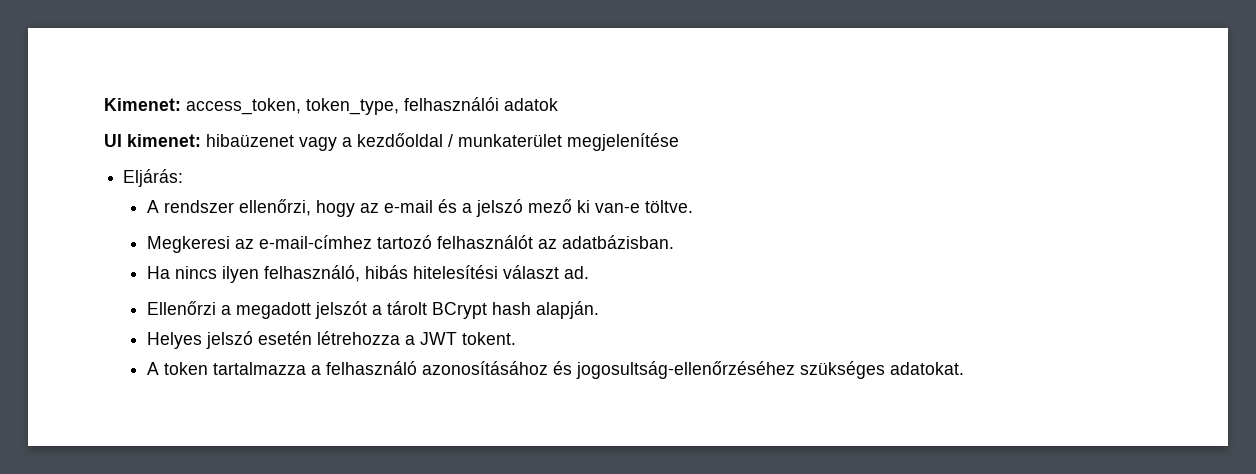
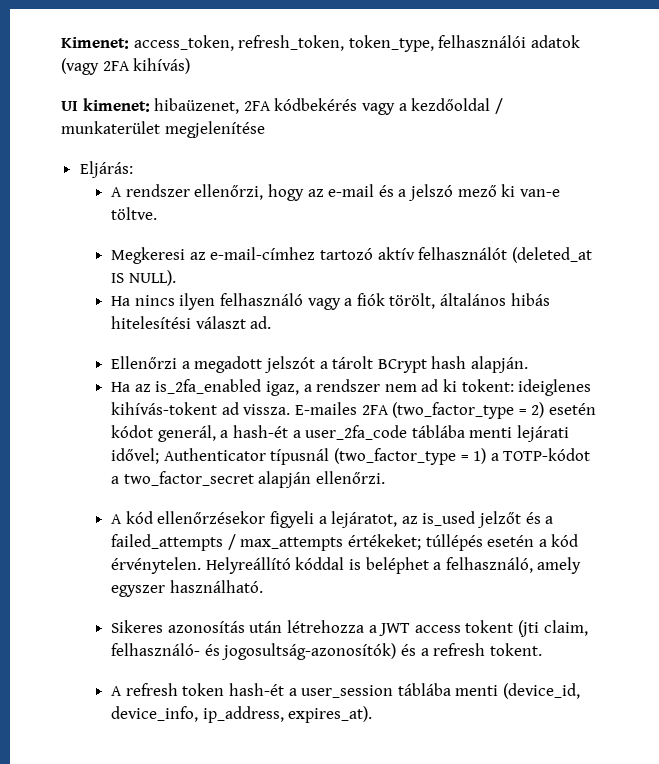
(301, 106) none -> [238,35,345,51] refresh_token,
(558, 104) none -> [61,58,191,75] (vagy 2FA kihívás)
[206,134,294,147] hibaüzenet -> [154,98,358,114] hibaüzenet, 2FA kódbekérés
[436,235,674,249] [146,265,360,283] felhasználót az adatbázisban. // Ha nincs ilyen felhasználó, -> [377,247,592,263] [111,270,176,286] [111,293,506,310] aktív felhasználót (deleted_at IS NULL). // Ha nincs ilyen felhasználó vagy a fiók törölt, általános
[146,331,516,349] [146,361,964,379] Helyes jelszó esetén létrehozza a JWT tokent. // A token tartalmazza a felhasználó azonosításához és jogosultság-ellenőrzéséhez szükséges adatokat. -> [111,379,592,396] [111,402,596,419] [111,425,569,442] [111,448,591,465] [111,471,385,488] [111,511,554,528] [111,534,579,551] [111,557,582,574] [111,580,263,597] [111,620,588,637] [111,643,542,660] [111,683,580,699] [111,706,373,723] Ha az is_2fa_enabled igaz, a rendszer nem ad ki tokent: ideiglenes kihívás-tokent ad vissza. E-mailes 2FA (two_factor_type = 2) esetén kódot generál, a hash-ét a user_2fa_code táblába menti lejárati idővel; Authenticator típusnál (two_factor_type = 1) a TOTP-kódot a two_factor_secret alapján ellenőrzi. // A kód ellenőrzésekor figyeli a lejáratot, az is_used jelzőt és a failed_attempts / max_attempts értékeket; túllépés esetén a kód érvénytelen. Helyreállító kóddal is beléphet a felhasználó, amely egyszer használható. // Sikeres azonosítás után létrehozza a JWT access tokent (jti claim, felhasználó- és jogosultság-azonosítók) és a refresh tokent. // A refresh token hash-ét a user_session táblába menti (device_id, device_info, ip_address, expires_at).

